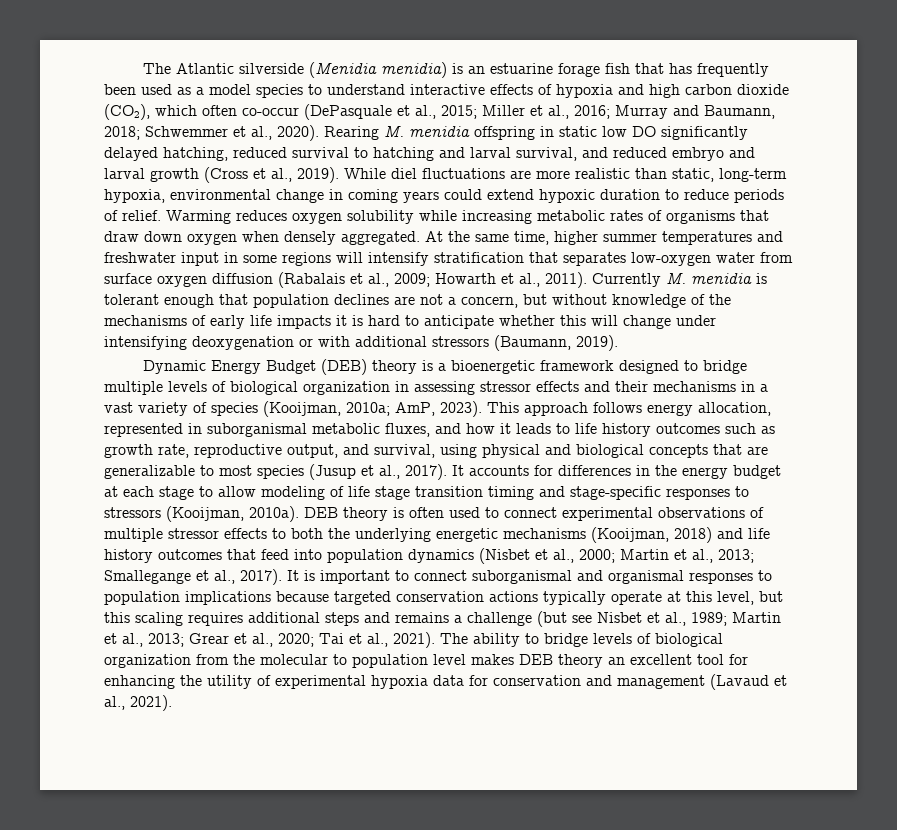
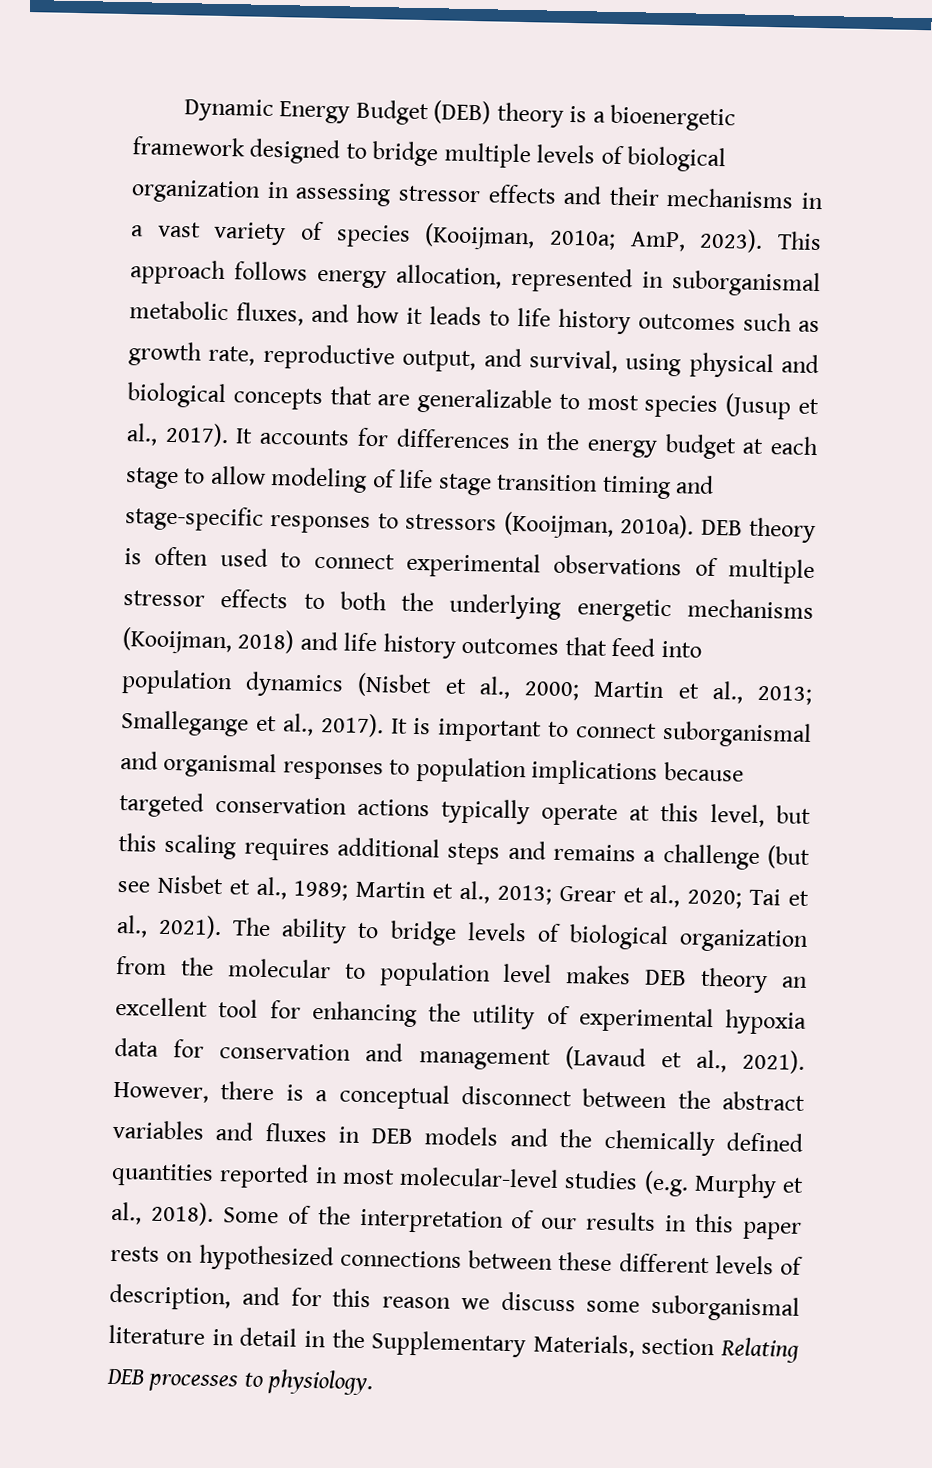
[143,62,770,78] [104,84,789,98] [104,104,775,120] [104,125,748,141] [104,147,755,161] [104,167,787,183] [104,189,784,203] [104,210,769,224] [104,231,783,245] [104,252,793,266] [104,272,767,288] [104,294,731,308] [104,315,716,329] [104,335,618,351] The Atlantic silverside (Menidia menidia) is an estuarine forage fish that has frequently been used as a model species to understand interactive effects of hypoxia and high carbon dioxide (CO2), which often co-occur (DePasquale et al., 2015; Miller et al., 2016; Murray and Baumann, 2018; Schwemmer et al., 2020). Rearing M. menidia offspring in static low DO significantly delayed hatching, reduced survival to hatching and larval survival, and reduced embryo and larval growth (Cross et al., 2019). While diel fluctuations are more realistic than static, long-term hypoxia, environmental change in coming years could extend hypoxic duration to reduce periods of relief. Warming reduces oxygen solubility while increasing metabolic rates of organisms that draw down oxygen when densely aggregated. At the same time, higher summer temperatures and freshwater input in some regions will intensify stratification that separates low-oxygen water from surface oxygen diffusion (Rabalais et al., 2009; Howarth et al., 2011). Currently M. menidia is tolerant enough that population declines are not a concern, but without knowledge of the mechanisms of early life impacts it is hard to anticipate whether this will change under intensifying deoxygenation or with additional stressors (Baumann, 2019). // -> (183, 110) none
(172, 703) none -> [113,1081,805,1111] [112,1119,804,1157] [111,1162,804,1199] [111,1201,802,1240] [110,1244,803,1275] [109,1283,800,1322] [108,1324,799,1363] [106,1368,375,1396] However, there is a conceptual disconnect between the abstract variables and fluxes in DEB models and the chemically defined quantities reported in most molecular-level studies (e.g. Murphy et al., 2018). Some of the interpretation of our results in this paper rests on hypothesized connections between these different levels of description, and for this reason we discuss some suborganismal literature in detail in the Supplementary Materials, section Relating DEB processes to physiology.

